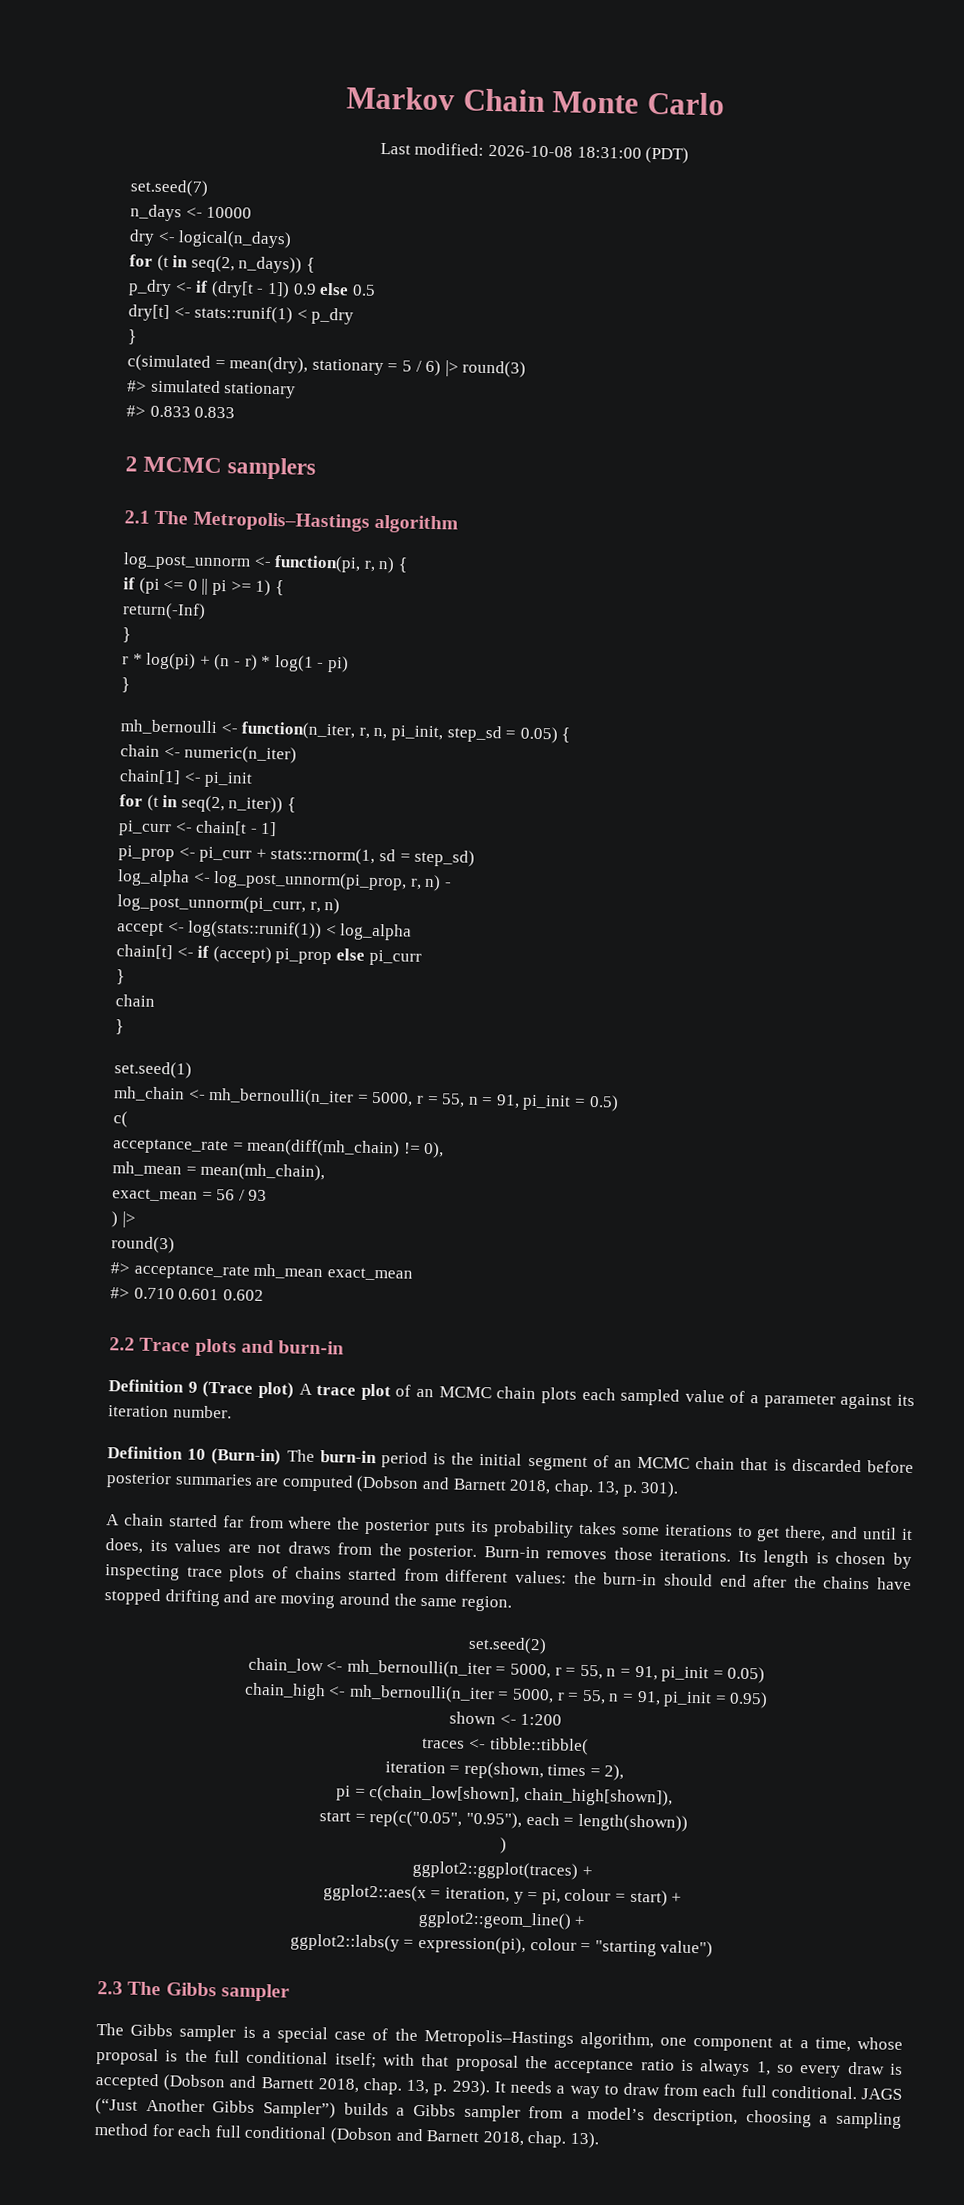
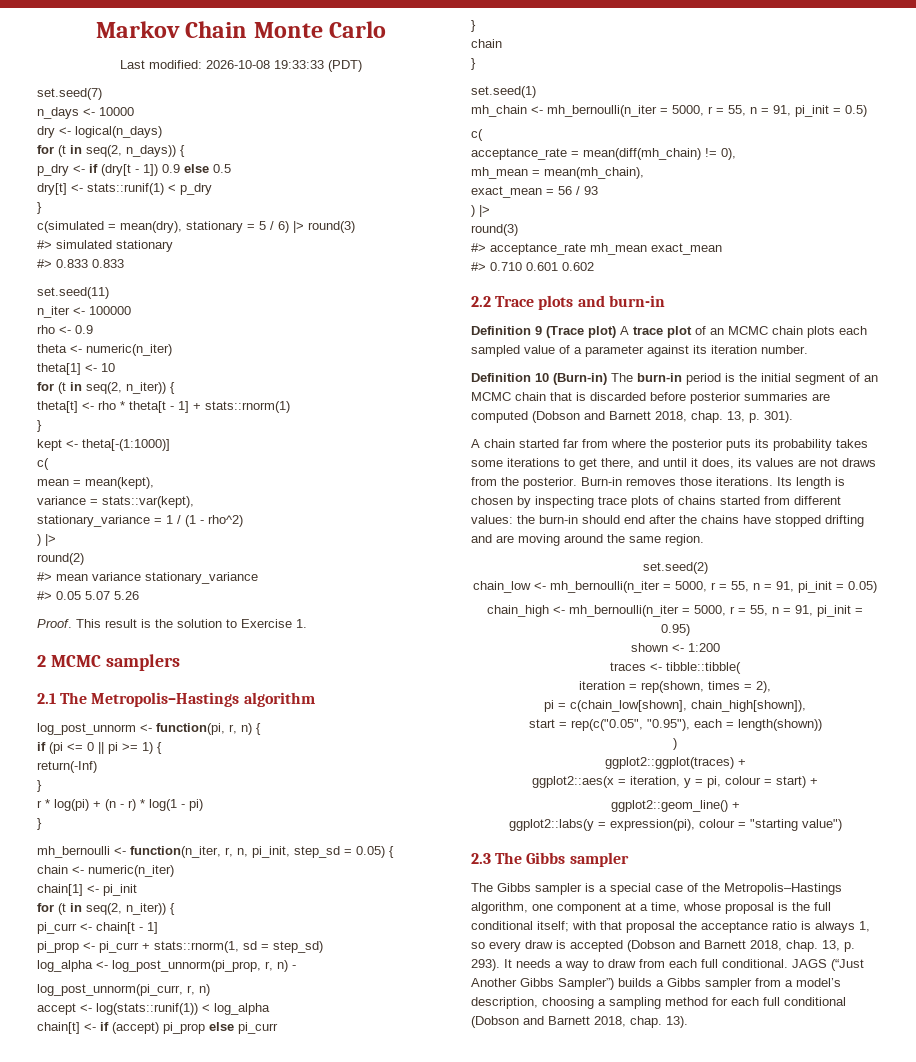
[576,146,642,159] 18:31:00 -> [274,60,324,69] 19:33:33
(236, 412) none -> [37,287,109,299] [37,306,131,318] [37,325,93,334] [37,344,172,356] [37,363,115,375] [37,382,175,394] [37,401,290,413] [37,420,42,432] [37,439,170,451] [37,458,49,470] [37,477,154,489] [37,496,194,508] [37,515,243,527] [37,534,56,546] [37,553,84,565] [37,572,258,584] [37,591,139,600] [37,619,307,628] // set.seed(11) // n_iter <- 100000 // rho <- 0.9 // theta <- numeric(n_iter) // theta[1] <- 10 // for (t in seq(2, n_iter)) { // theta[t] <- rho * theta[t - 1] + stats::rnorm(1) // } // kept <- theta[-(1:1000)] // c( // mean = mean(kept), // variance = stats::var(kept), // stationary_variance = 1 / (1 - rho^2) // ) |> // round(2) // #> mean variance stationary_variance // #> 0.05 5.07 5.26 // Proof. This result is the solution to Exercise 1.

